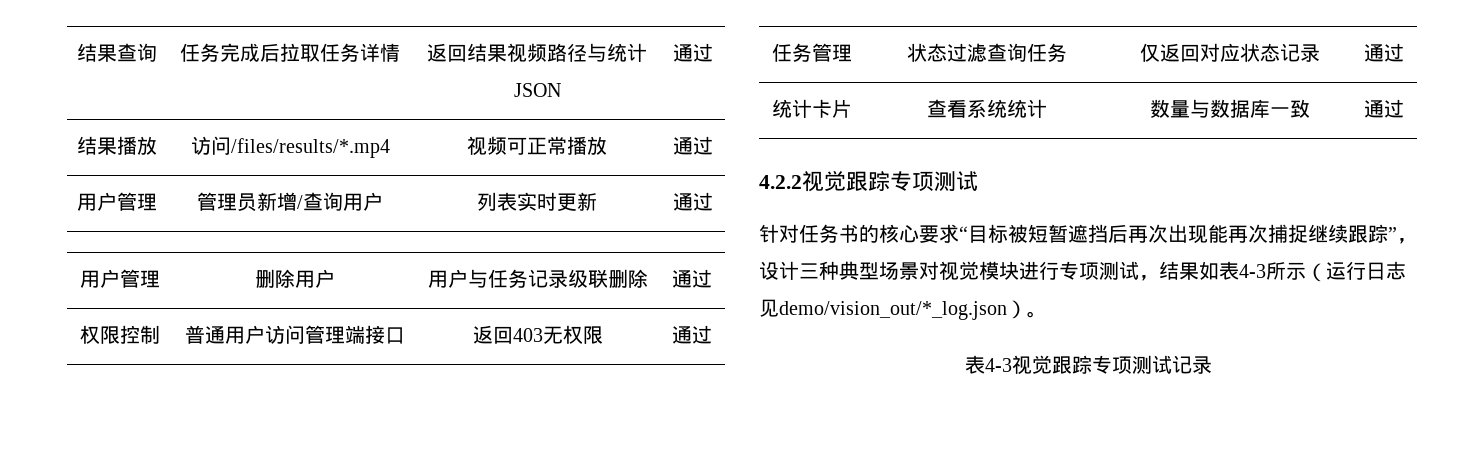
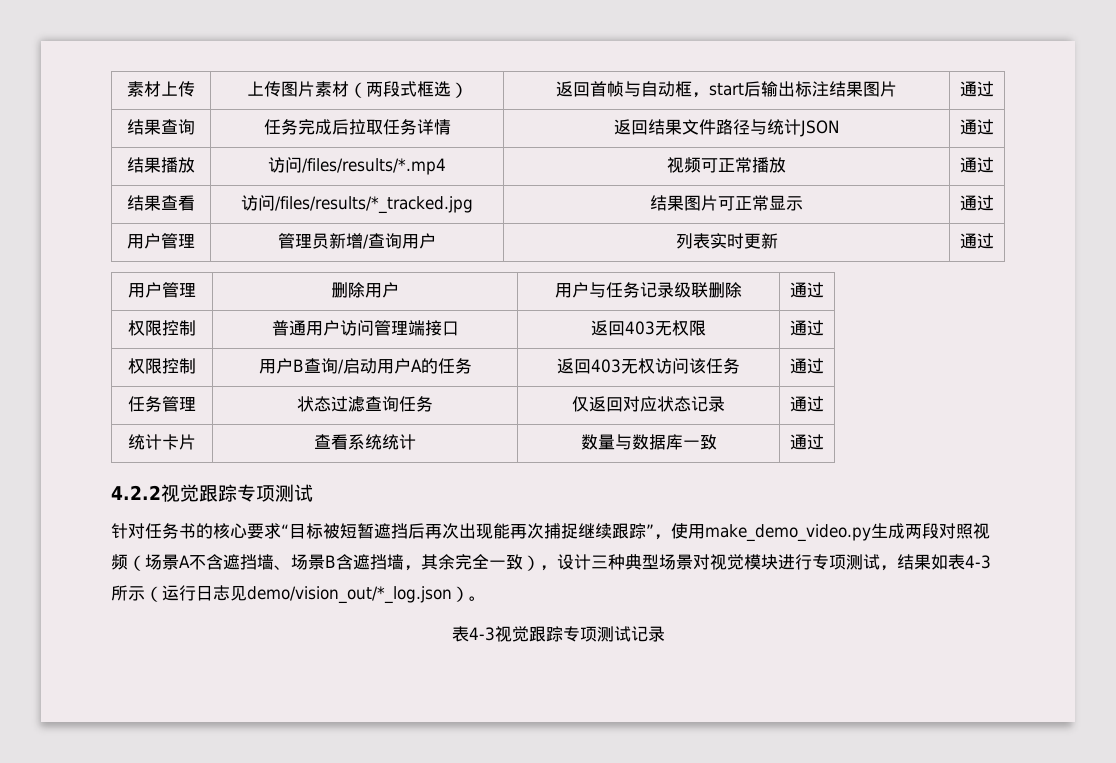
(77, 52) none -> [127,81,195,97] [246,81,468,98] [556,81,897,98] [960,81,994,97] 素材上传 | 上传图片素材（两段式框选） | 返回首帧与自动框，start后输出标注结果图片 | 通过 //
[507,43,547,63] 视频 -> [682,119,716,135] 文件
(713, 145) none -> [127,195,195,211] [241,195,473,214] [650,195,803,211] [960,195,994,211] // 结果查看 | 访问/files/results/*_tracked.jpg | 结果图片可正常显示 | 通过
(712, 334) none -> [128,358,196,374] [258,358,472,374] [557,358,740,374] [790,358,824,374] // 权限控制 | 用户B查询/启动用户A的任务 | 返回403无权访问该任务 | 通过
(1417, 241) none -> [671,523,990,542] [111,554,557,571] 使用make_demo_video.py生成两段对照视频（场景A不含遮挡墙、场景B含遮挡墙，其余完全一致），

